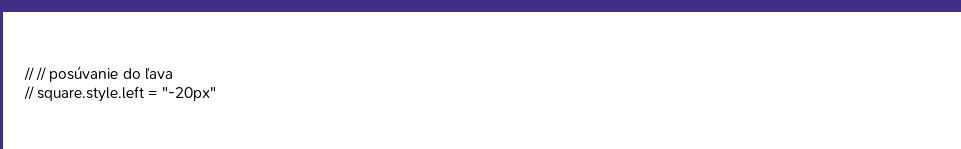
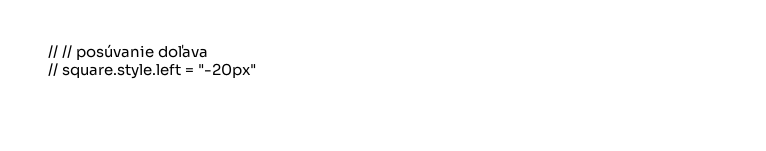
[122,68,173,80] do ľava -> [158,44,209,58] doľava

